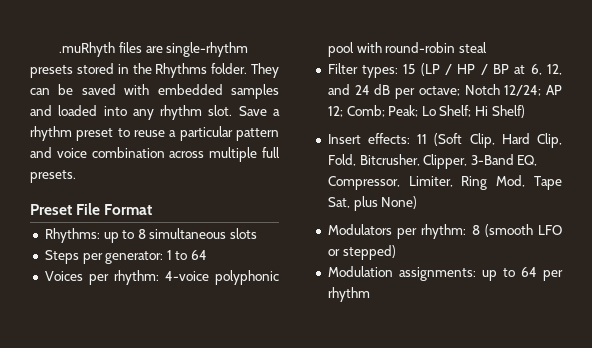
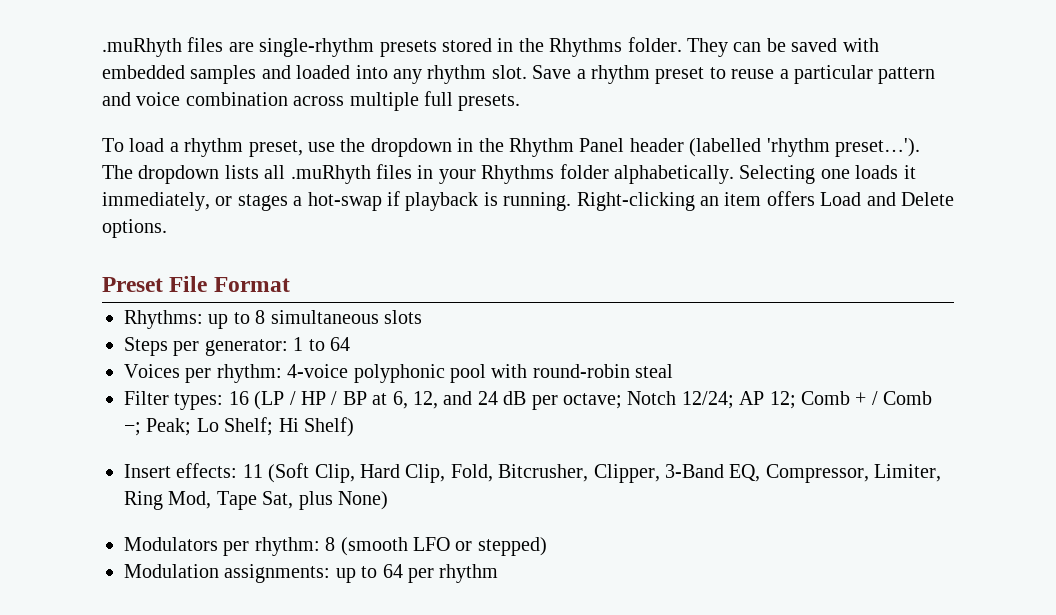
(76, 176) none -> [102,138,920,157] [102,164,916,184] [102,191,954,211] [102,219,167,238] // To load a rhythm preset, use the dropdown in the Rhythm Panel header (labelled 'rhythm preset…'). The dropdown lists all .muRhyth files in your Rhythms folder alphabetically. Selecting one loads it immediately, or stages a hot-swap if playback is running. Right-clicking an item offers Load and Delete options.
[403,64,416,74] 15 -> [228,391,249,405] 16
[346,105,385,117] Comb; -> [800,391,933,405] [124,422,141,436] Comb + / Comb −;

